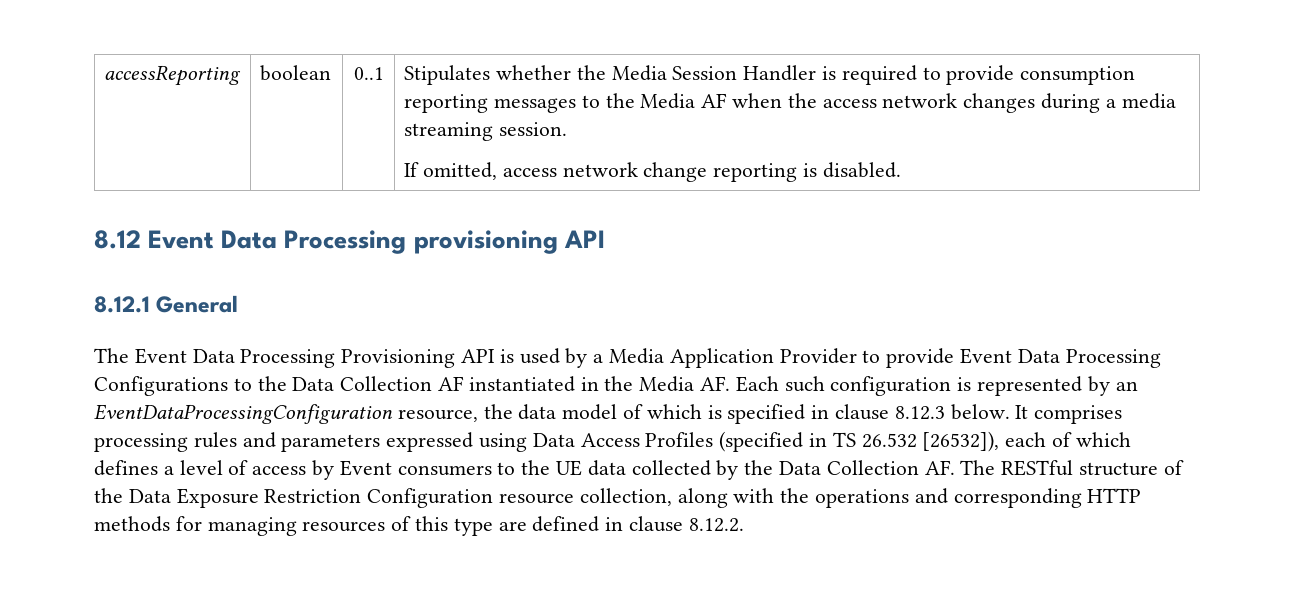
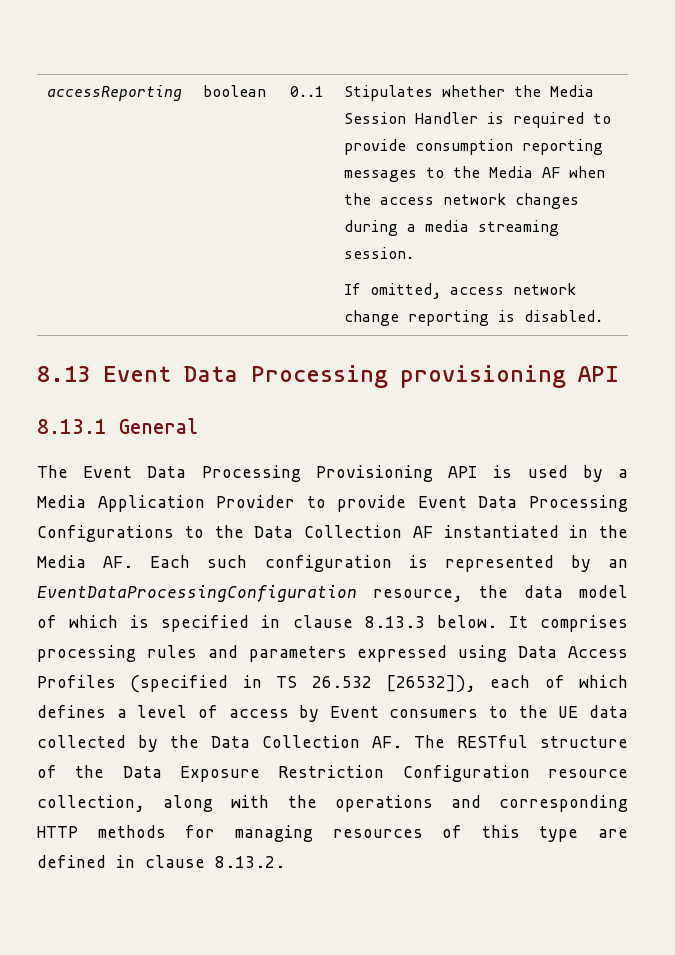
[94,230,141,249] 8.12 -> [37,366,90,382] 8.13
[94,296,150,313] 8.12.1 -> [37,419,107,434] 8.13.1
[894,406,945,420] 8.12.3 -> [364,616,425,628] 8.13.3
[688,518,744,532] 8.12.2. -> [215,856,285,868] 8.13.2.

